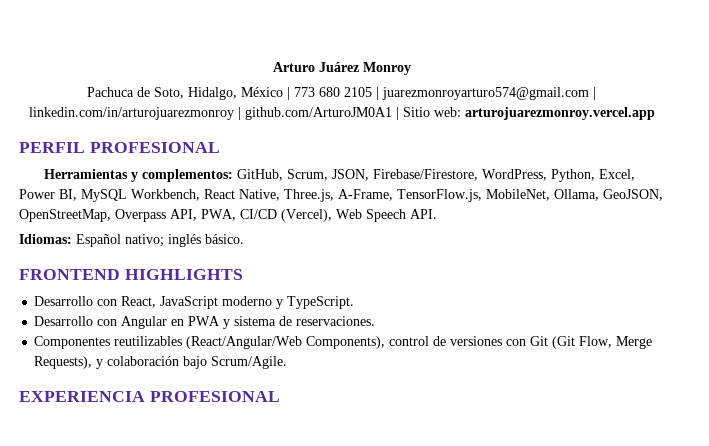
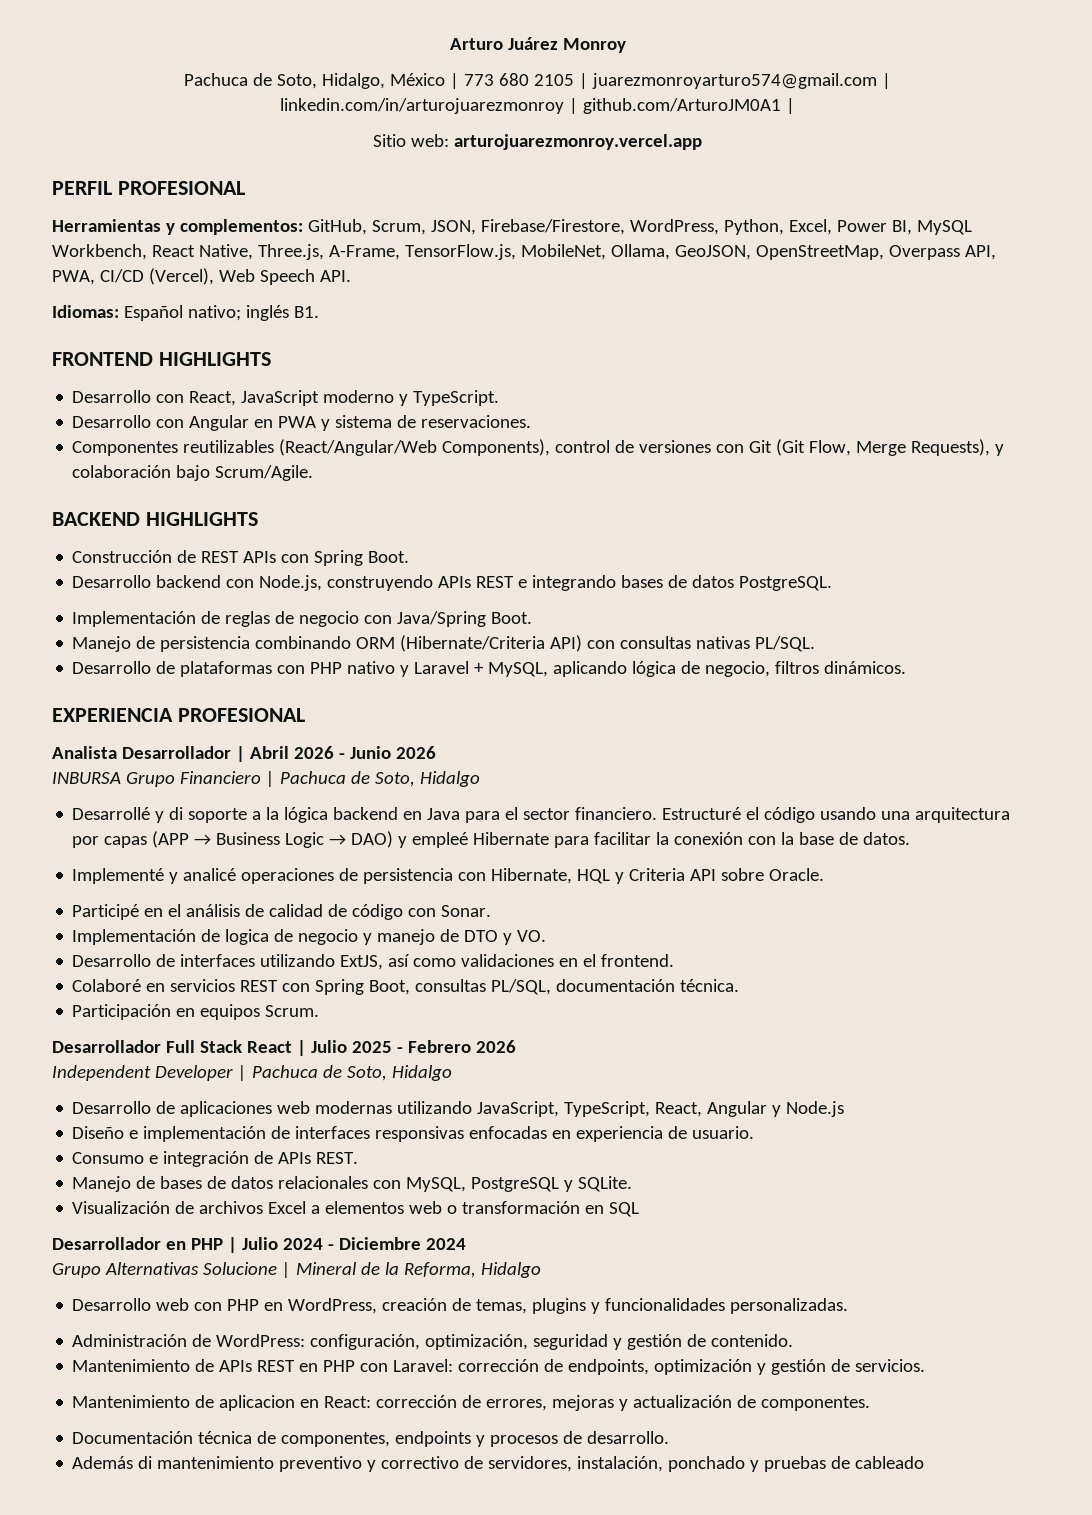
(399, 113) none -> (795, 106) //
[205,234,244,244] básico. -> [293,306,319,318] B1.
[19,391,280,402] EXPERIENCIA PROFESIONAL -> [52,512,258,526] [72,550,410,566] [72,575,833,591] [72,611,533,627] [72,635,816,652] [72,661,907,677] [52,708,305,722] [52,746,436,762] [52,771,480,787] [72,807,1011,823] [72,831,911,848] [72,868,825,884] [72,904,492,920] [72,929,547,945] [72,954,675,970] [72,979,740,995] [72,1004,320,1020] [52,1040,516,1056] [52,1065,452,1081] [72,1101,845,1117] [72,1126,755,1142] [72,1151,359,1167] [72,1176,633,1192] [72,1201,640,1217] [52,1237,466,1253] [52,1262,541,1278] [72,1298,849,1314] [72,1334,794,1350] [72,1359,926,1375] [72,1395,871,1411] [72,1431,670,1447] [72,1456,925,1472] BACKEND HIGHLIGHTS // Construcción de REST APIs con Spring Boot. // Desarrollo backend con Node.js, construyendo APIs REST e integrando bases de datos PostgreSQL. // Implementación de reglas de negocio con Java/Spring Boot. // Manejo de persistencia combinando ORM (Hibernate/Criteria API) con consultas nativas PL/SQL. // Desarrollo de plataformas con PHP nativo y Laravel + MySQL, aplicando lógica de negocio, filtros dinámicos. // EXPERIENCIA PROFESIONAL // Analista Desarrollador | Abril 2026 - Junio 2026 // INBURSA Grupo Financiero | Pachuca de Soto, Hidalgo // Desarrollé y di soporte a la lógica backend en Java para el sector financiero. Estructuré el código usando una arquitectura por capas (APP → Business Logic → DAO) y empleé Hibernate para facilitar la conexión con la base de datos. // Implementé y analicé operaciones de persistencia con Hibernate, HQL y Criteria API sobre Oracle. // Participé en el análisis de calidad de código con Sonar. // Implementación de logica de negocio y manejo de DTO y VO. // Desarrollo de interfaces utilizando ExtJS, así como validaciones en el frontend. // Colaboré en servicios REST con Spring Boot, consultas PL/SQL, documentación técnica. // Participación en equipos Scrum. // Desarrollador Full Stack React | Julio 2025 - Febrero 2026 // Independent Developer | Pachuca de Soto, Hidalgo // Desarrollo de aplicaciones web modernas utilizando JavaScript, TypeScript, React, Angular y Node.js // Diseño e implementación de interfaces responsivas enfocadas en experiencia de usuario. // Consumo e integración de APIs REST. // Manejo de bases de datos relacionales con MySQL, PostgreSQL y SQLite. // Visualización de archivos Excel a elementos web o transformación en SQL // Desarrollador en PHP | Julio 2024 - Diciembre 2024 // Grupo Alternativas Solucione | Mineral de la Reforma, Hidalgo // Desarrollo web con PHP en WordPress, creación de temas, plugins y funcionalidades personalizadas. // Administración de WordPress: configuración, optimización, seguridad y gestión de contenido. // Mantenimiento de APIs REST en PHP con Laravel: corrección de endpoints, optimización y gestión de servicios. // Mantenimiento de aplicacion en React: corrección de errores, mejoras y actualización de componentes. // Documentación técnica de componentes, endpoints y procesos de desarrollo. // Además di mantenimiento preventivo y correctivo de servidores, instalación, ponchado y pruebas de cableado

